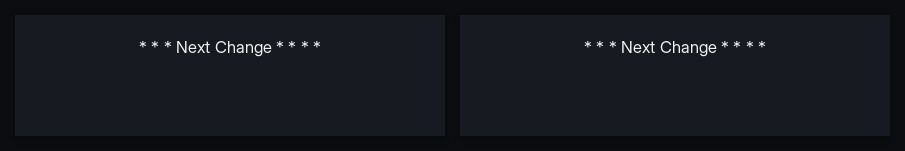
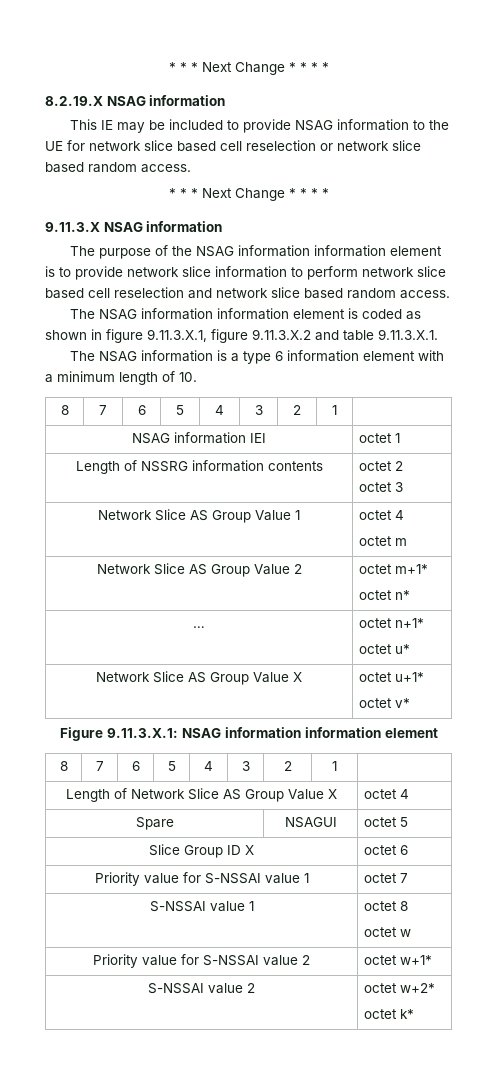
[138,41,322,57] [583,41,767,57] * * * Next Change * * * * // * * * Next Change * * * * -> [168,62,329,75] [45,95,226,106] [70,119,450,133] [45,140,421,152] [45,162,191,173] [168,188,329,201] [45,221,223,232] [70,245,443,259] [45,266,446,280] [45,287,450,299] [70,308,422,320] [45,329,438,343] [70,350,445,364] [45,371,197,385] [60,405,69,415] [99,405,107,415] [137,405,146,415] [176,405,184,415] [215,405,224,415] [254,405,263,415] [293,405,301,415] [332,405,337,415] [132,432,266,444] [359,433,401,443] [75,460,323,474] [359,461,404,471] [359,482,404,492] [98,509,300,523] [359,510,405,520] [359,536,408,546] [96,563,302,577] [359,564,429,574] [359,590,411,600] [193,626,205,628] [359,618,425,628] [359,644,411,654] [96,671,302,685] [359,672,425,682] [359,698,411,708] [59,727,438,741] [59,761,68,771] [95,761,104,771] [131,761,140,771] [167,761,176,771] [204,761,213,771] [241,761,250,771] [283,761,292,771] [332,761,337,771] [66,788,337,802] [364,789,410,799] [135,817,174,830] [284,817,337,828] [364,817,409,827] [149,844,254,858] [364,845,409,855] [94,872,309,886] [364,873,409,883] [149,901,254,912] [364,901,409,911] [364,927,412,937] [93,954,310,968] [364,955,433,965] [148,983,255,994] [364,983,436,993] [364,1009,415,1019] * * * Next Change * * * * // 8.2.19.X NSAG information // This IE may be included to provide NSAG information to the UE for network slice based cell reselection or network slice based random access. // * * * Next Change * * * * // 9.11.3.X NSAG information // The purpose of the NSAG information information element is to provide network slice information to perform network slice based cell reselection and network slice based random access. // The NSAG information information element is coded as shown in figure 9.11.3.X.1, figure 9.11.3.X.2 and table 9.11.3.X.1. // The NSAG information is a type 6 information element with a minimum length of 10. // 8 | 7 | 6 | 5 | 4 | 3 | 2 | 1 | // NSAG information IEI | octet 1 // Length of NSSRG information contents | octet 2 // octet 3 // Network Slice AS Group Value 1 | octet 4 // octet m // Network Slice AS Group Value 2 | octet m+1* // octet n* // … | octet n+1* // octet u* // Network Slice AS Group Value X | octet u+1* // octet v* // Figure 9.11.3.X.1: NSAG information information element // 8 | 7 | 6 | 5 | 4 | 3 | 2 | 1 | // Length of Network Slice AS Group Value X | octet 4 // Spare | NSAGUI | octet 5 // Slice Group ID X | octet 6 // Priority value for S-NSSAI value 1 | octet 7 // S-NSSAI value 1 | octet 8 // octet w // Priority value for S-NSSAI value 2 | octet w+1* // S-NSSAI value 2 | octet w+2* // octet k*

